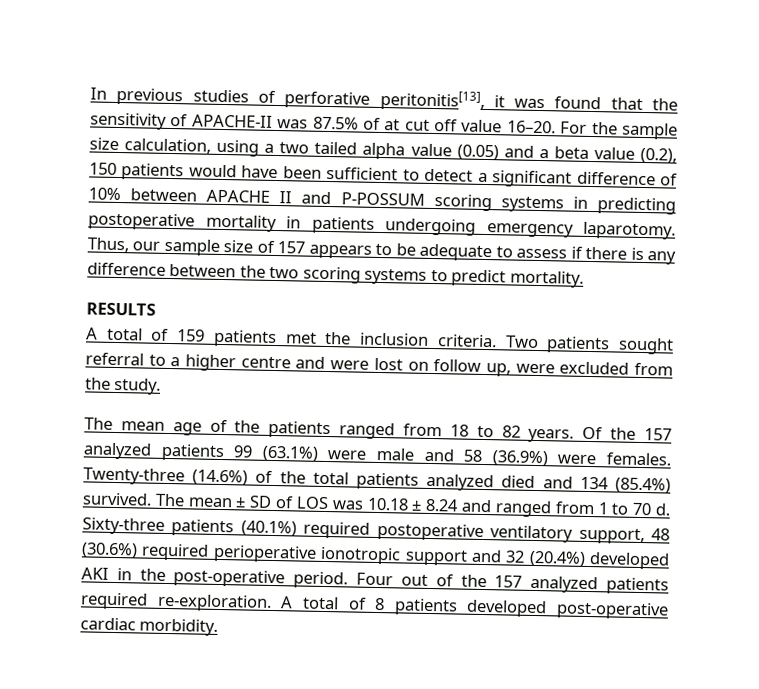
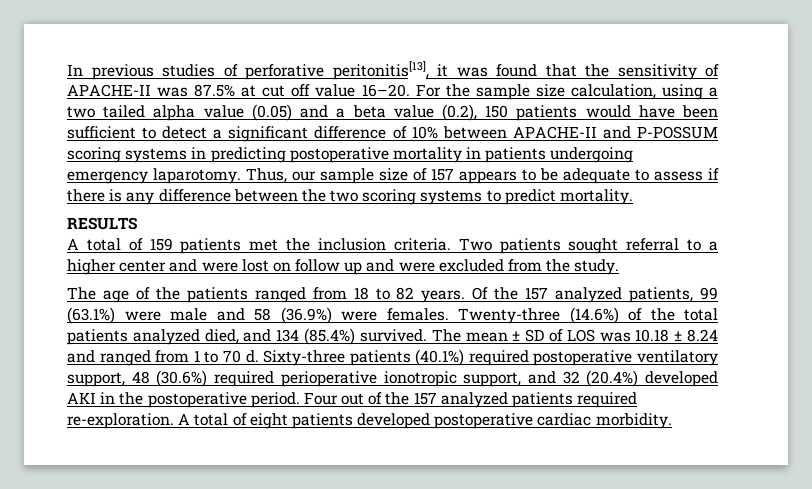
[362,117,381,130] of -> (236, 90) none
[206,189,293,204] APACHE II -> [512,126,597,139] APACHE-II
[240,356,291,369] centre -> [119,260,167,272] center
[485,363,511,377] up, -> [344,259,395,275] up and
[120,421,165,431] mean -> (96, 293) none
[160,443,225,462] patients -> [629,287,694,303] patients,
[501,475,536,488] died -> [204,329,239,344] died,
[404,549,468,566] support -> [463,372,522,387] support,
[173,569,286,588] post-operative -> [147,392,247,408] postoperative
[374,597,386,611] 8 -> [249,413,288,429] eight
[556,601,669,620] post-operative -> [434,413,534,429] postoperative

